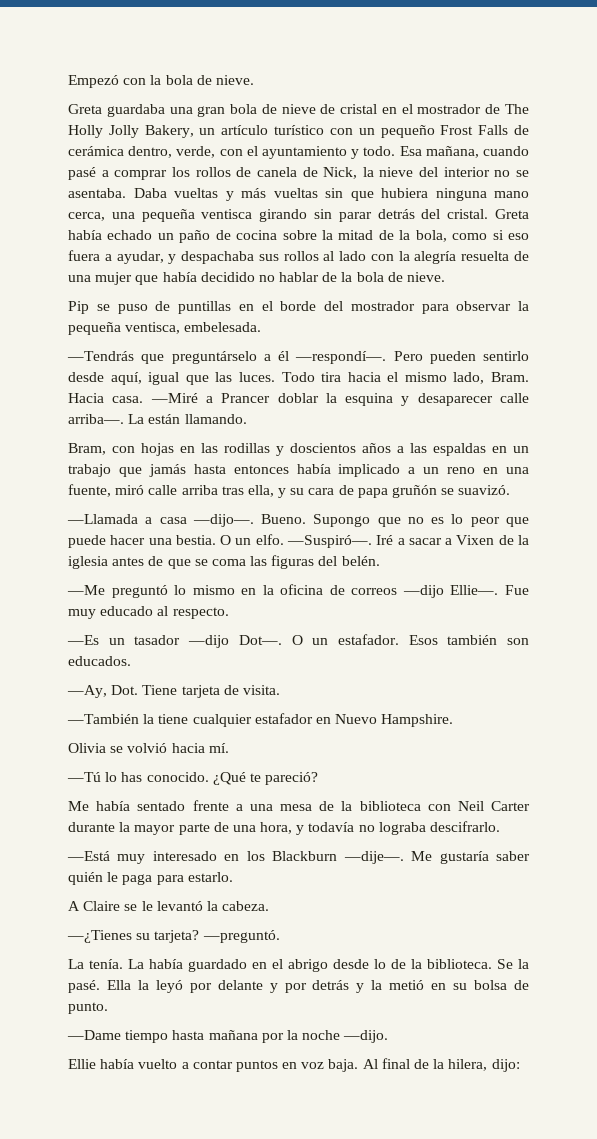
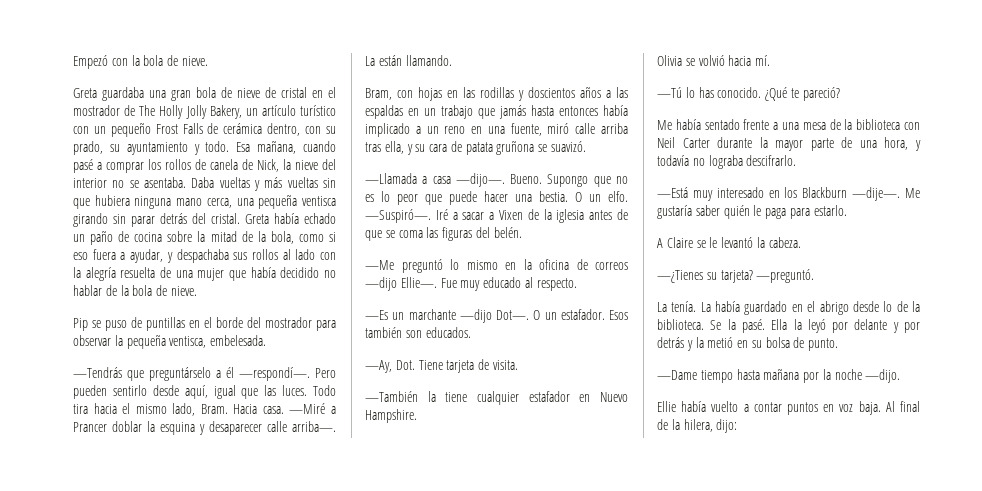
[176,146,258,158] verde, con el -> [305,126,336,134] [73,141,120,155] con su prado, su
[357,485,438,498] papa gruñón -> [465,140,535,155] patata gruñona
[134,635,181,645] tasador -> [408,309,456,320] marchante

